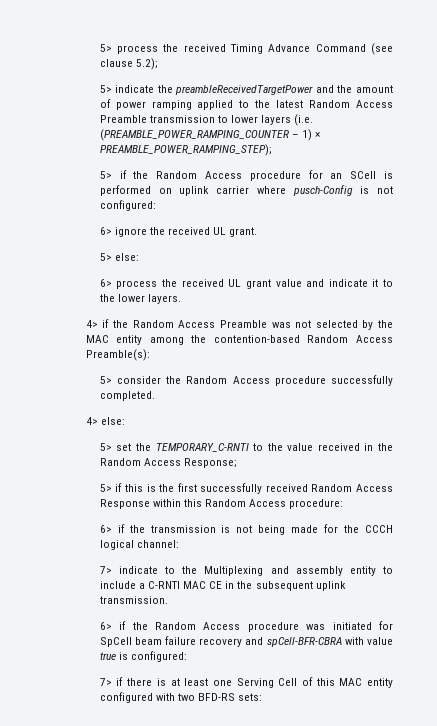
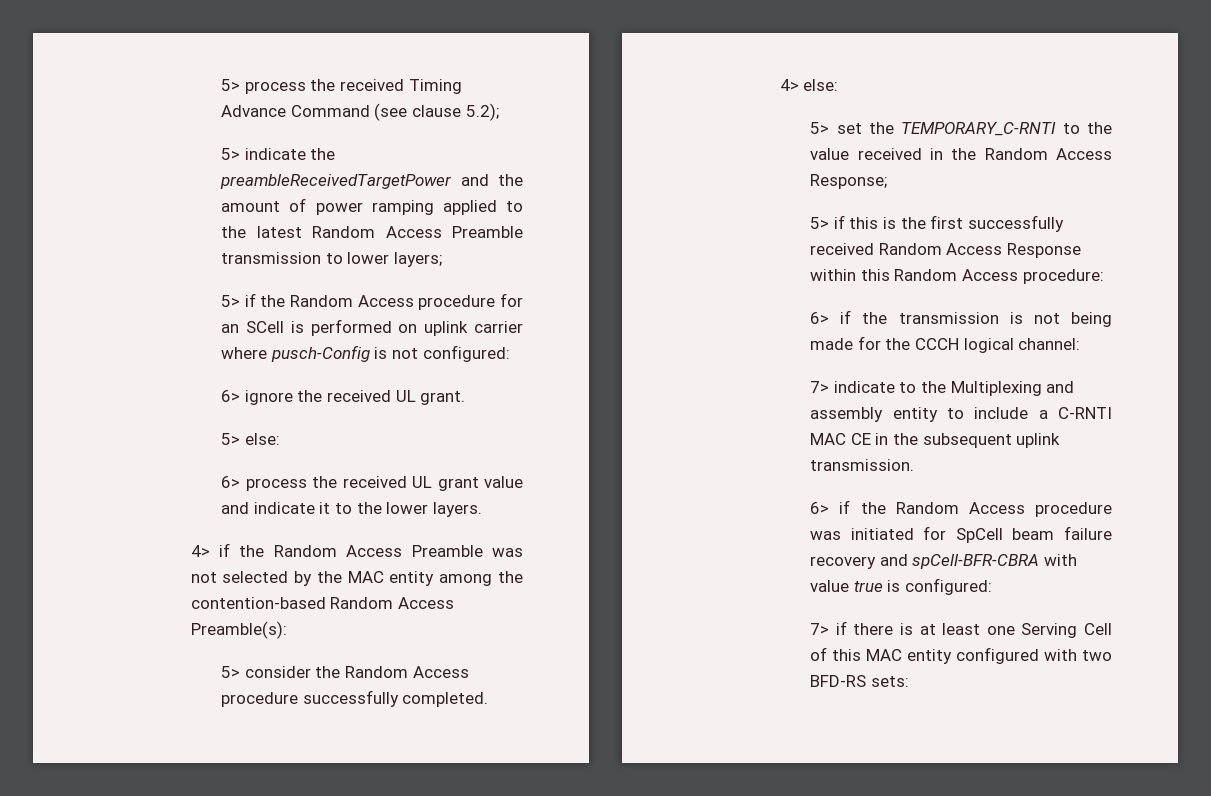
[261,114,314,126] [99,129,321,141] [99,144,272,156] layers (i.e. (PREAMBLE_POWER_RAMPING_COUNTER – 1) × PREAMBLE_POWER_RAMPING_STEP); -> [393,252,442,267] layers;

